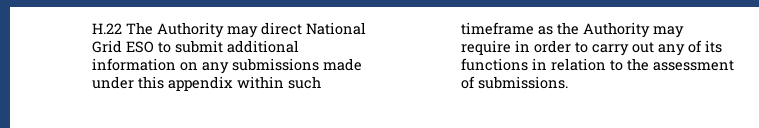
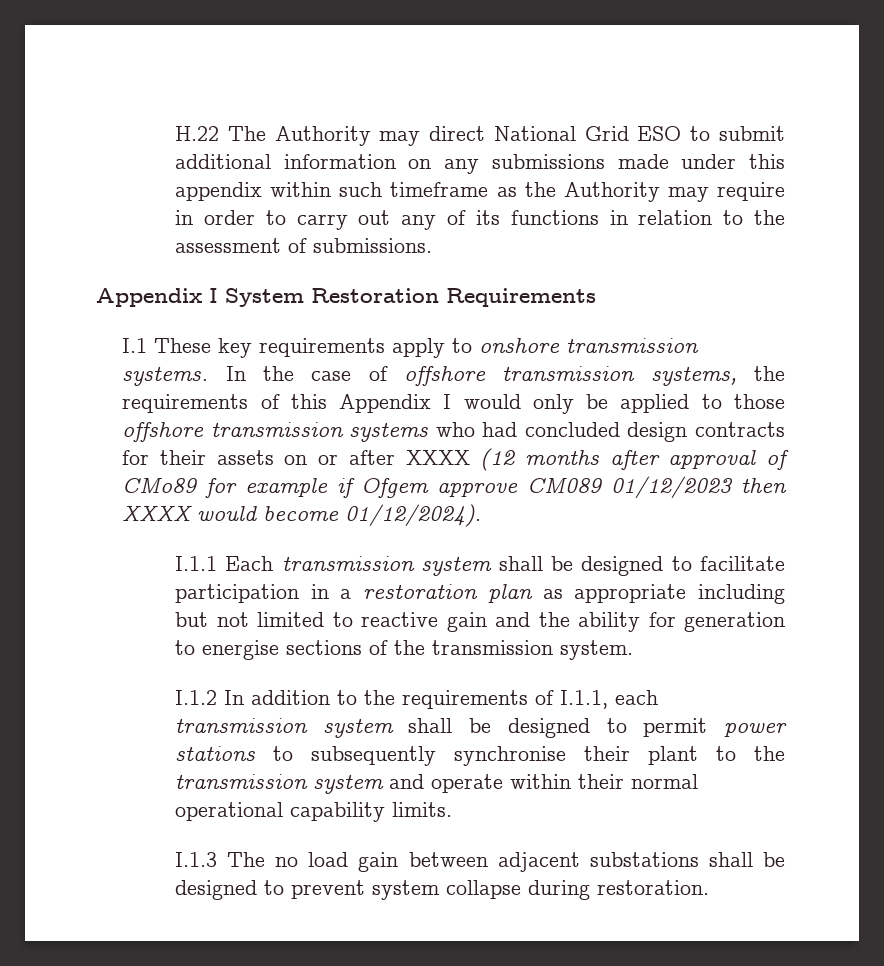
(569, 82) none -> [96,288,596,307] [122,338,700,358] [122,366,785,386] [122,394,785,414] [122,422,785,442] [122,448,789,471] [122,476,787,498] [122,504,482,527] [175,556,785,576] [175,584,785,604] [175,612,785,632] [175,640,634,660] [175,690,659,709] [175,718,787,738] [175,746,785,766] [175,774,699,794] [175,802,453,822] [175,852,785,872] [175,880,710,900] // Appendix I System Restoration Requirements // I.1 These key requirements apply to onshore transmission systems. In the case of offshore transmission systems, the requirements of this Appendix I would only be applied to those offshore transmission systems who had concluded design contracts for their assets on or after XXXX (12 months after approval of CMo89 for example if Ofgem approve CM089 01/12/2023 then XXXX would become 01/12/2024). // I.1.1 Each transmission system shall be designed to facilitate participation in a restoration plan as appropriate including but not limited to reactive gain and the ability for generation to energise sections of the transmission system. // I.1.2 In addition to the requirements of I.1.1, each transmission system shall be designed to permit power stations to subsequently synchronise their plant to the transmission system and operate within their normal operational capability limits. // I.1.3 The no load gain between adjacent substations shall be designed to prevent system collapse during restoration.

